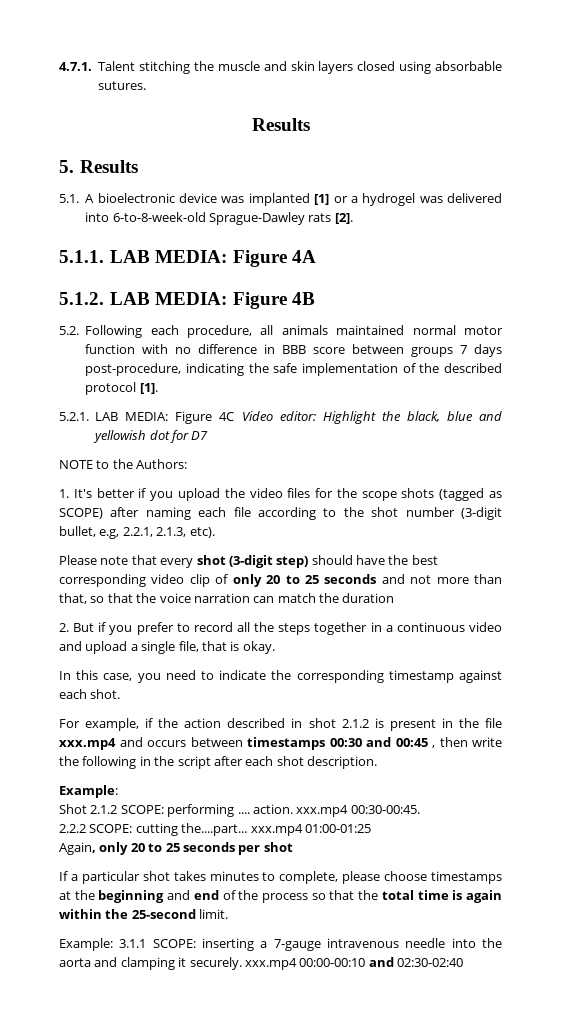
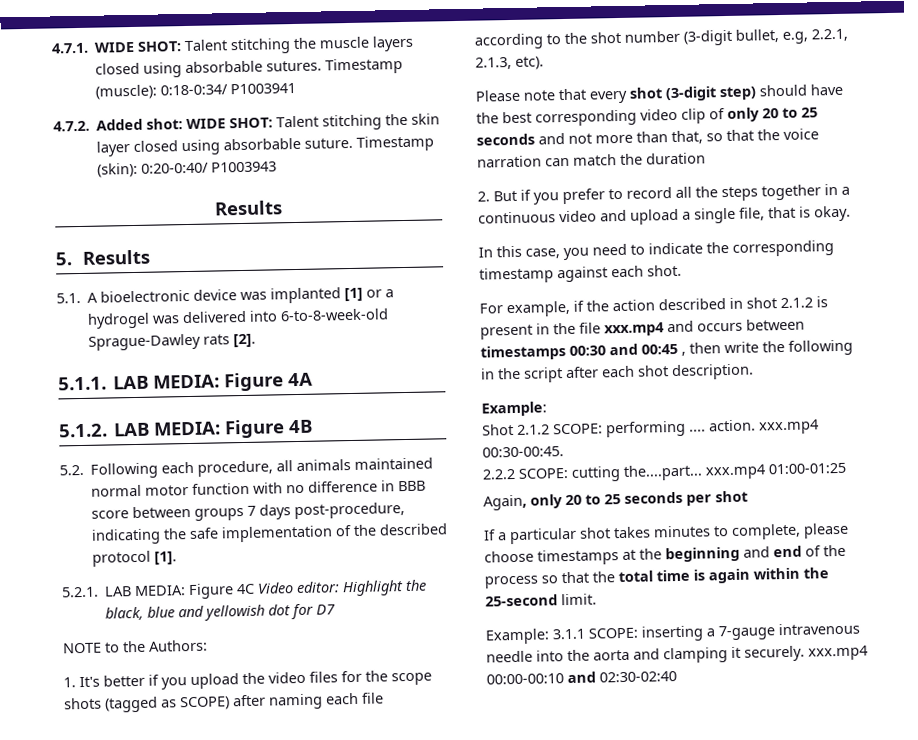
(92, 66) none -> [94,41,183,53] WIDE SHOT:
[263,61,315,71] and skin -> (371, 42) none
(147, 85) none -> [325,57,404,75] [95,82,297,100] [53,113,441,132] [96,135,435,157] [97,161,278,178] Timestamp (muscle): 0:18-0:34/ P1003941 // 4.7.2. Added shot: WIDE SHOT: Talent stitching the skin layer closed using absorbable suture. Timestamp (skin): 0:20-0:40/ P1003943

